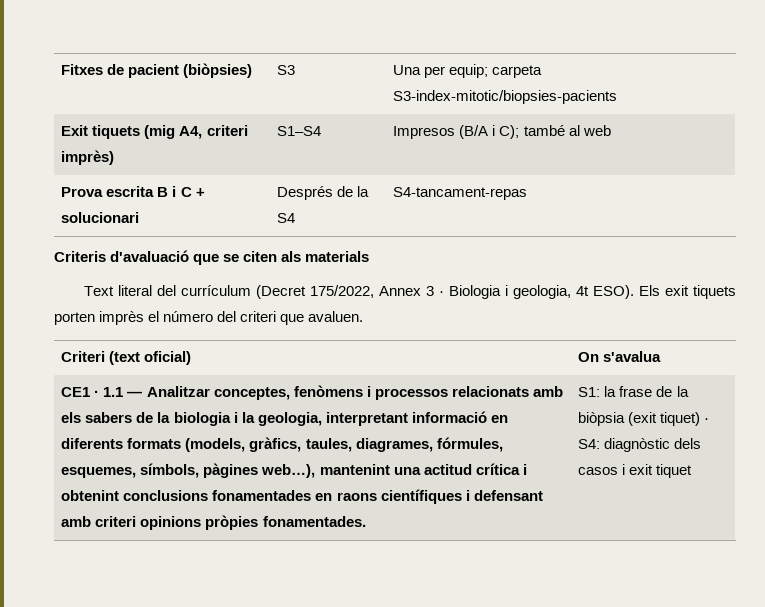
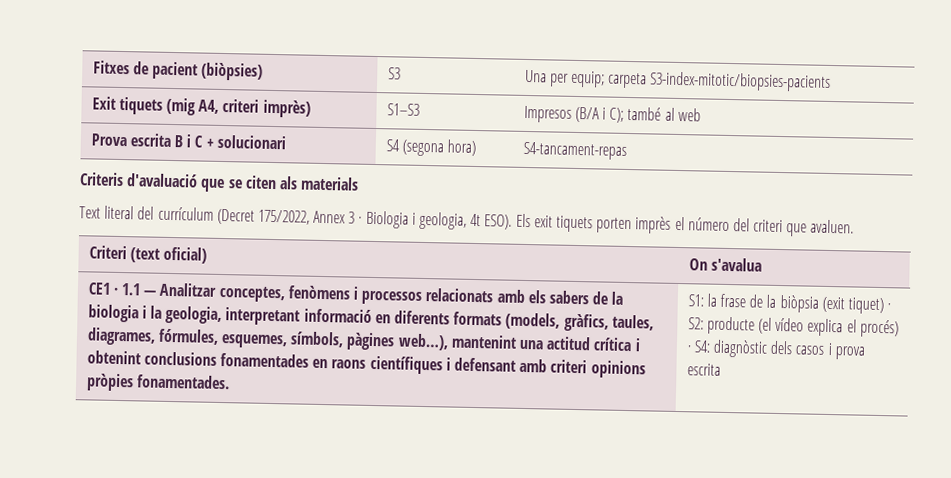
[277,126,322,136] S1–S4 -> [386,103,420,116] S1–S3
[277,186,370,200] Després de la -> (286, 142) none
(296, 218) none -> [401,139,477,157] (segona hora)
(710, 420) none -> [687,316,899,338] [686,345,691,353] S2: producte (el vídeo explica el procés) ·
[629,464,693,478] exit tiquet -> [834,346,865,360] [686,363,721,376] prova escrita

